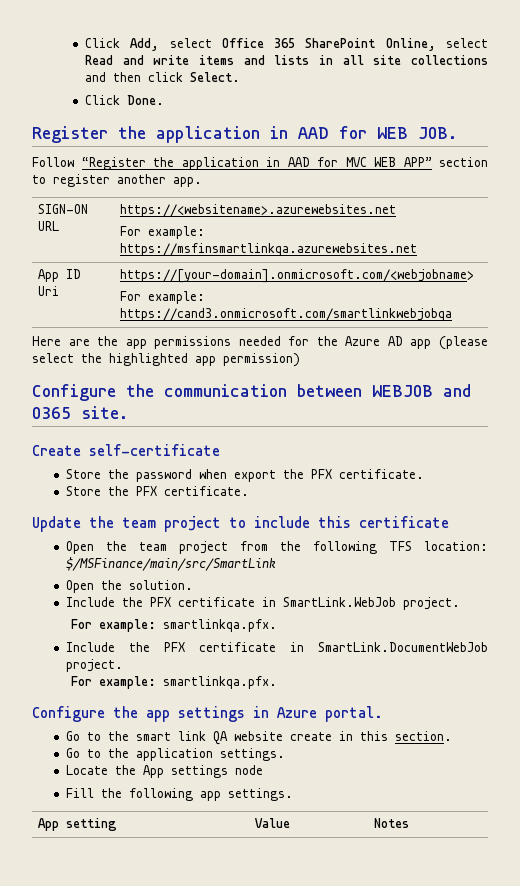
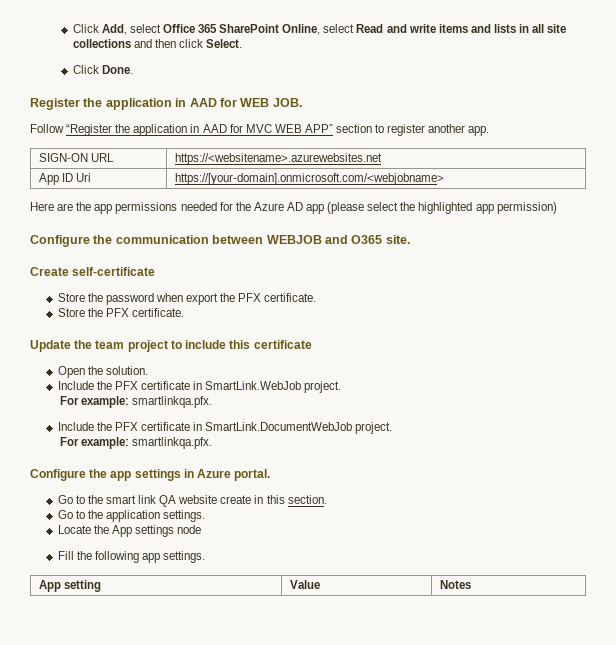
[120,226,206,239] [120,243,418,256] // For example: https://msfinsmartlinkqa.azurewebsites.net -> (383, 159) none
[120,291,206,304] [120,308,453,321] // For example: https://cand3.onmicrosoft.com/smartlinkwebjobqa -> (445, 179) none
[65,541,489,554] [65,557,276,571] // Open the team project from the following TFS location: $/MSFinance/main/src/SmartLink -> (312, 344) none

